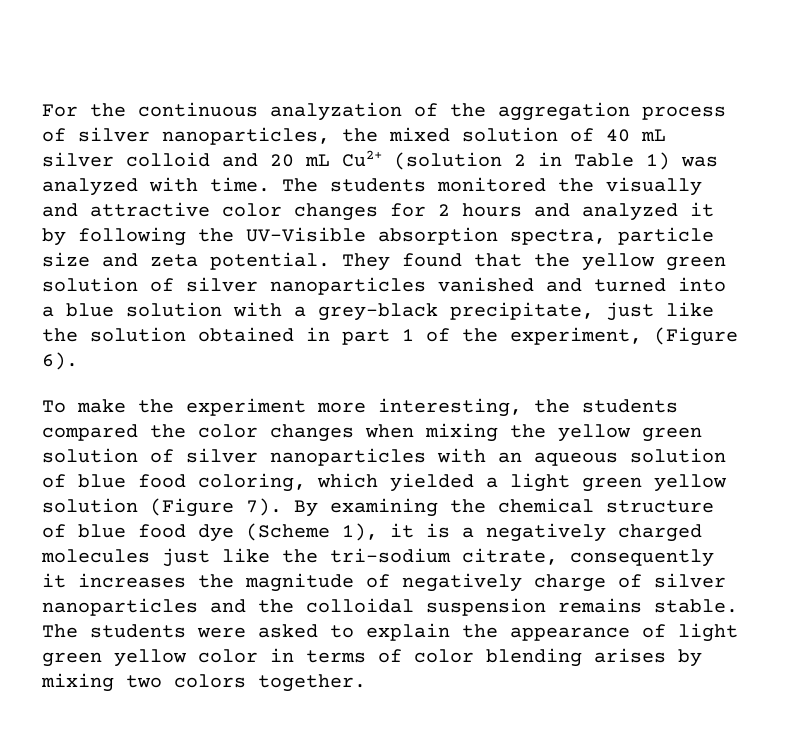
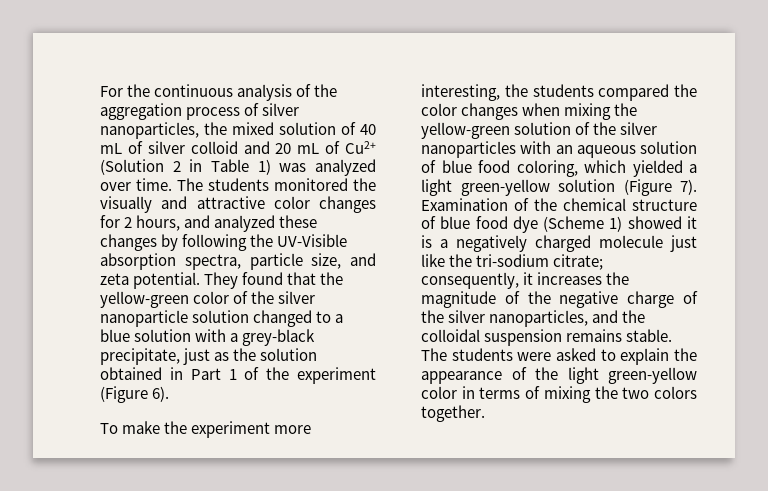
[270,102,402,121] analyzation -> [237,84,293,101] analysis
(666, 135) none -> [127,141,143,154] of
[342,150,502,170] Cu2+ (solution -> [325,141,376,154] [100,159,164,175] of Cu2+ (Solution
[149,177,198,192] with -> [100,182,131,191] over
[462,203,522,217] hours -> [136,215,181,231] hours,
[690,202,714,217] it -> [279,215,318,228] [100,234,157,251] these changes
[42,252,90,267] size -> [311,253,342,269] size,
[582,253,726,271] [42,277,726,295] yellow green solution of silver nanoparticles vanished and turned into -> [100,291,316,308] [100,310,332,327] yellow-green color of the silver nanoparticle solution changed to
[666,302,714,317] like -> [214,352,230,361] as
[342,329,390,345] part -> [190,368,221,380] Part
[510,327,642,345] experiment, -> [297,367,376,384] experiment
[558,424,702,442] [42,448,174,463] yellow green solution of -> [421,122,617,139] yellow-green solution of the
[582,474,727,492] green yellow -> [460,179,550,196] green-yellow
[294,498,438,517] By examining -> [421,198,529,211] Examination of
[342,523,378,541] 1), -> [609,216,682,232] 1) showed
[41,549,150,563] molecules -> [599,235,663,248] molecule
[462,548,714,567] citrate, consequently -> [553,254,604,270] [421,272,519,289] citrate; consequently,
[402,573,726,592] [42,598,198,616] negatively charge of silver nanoparticles -> [527,291,698,308] [421,310,589,327] the negative charge of the silver nanoparticles,
[678,623,738,642] [42,649,187,667] light green yellow -> [535,367,697,384] the light green-yellow
[414,648,702,667] [41,673,114,692] color blending arises by mixing -> [543,386,618,403] mixing the

